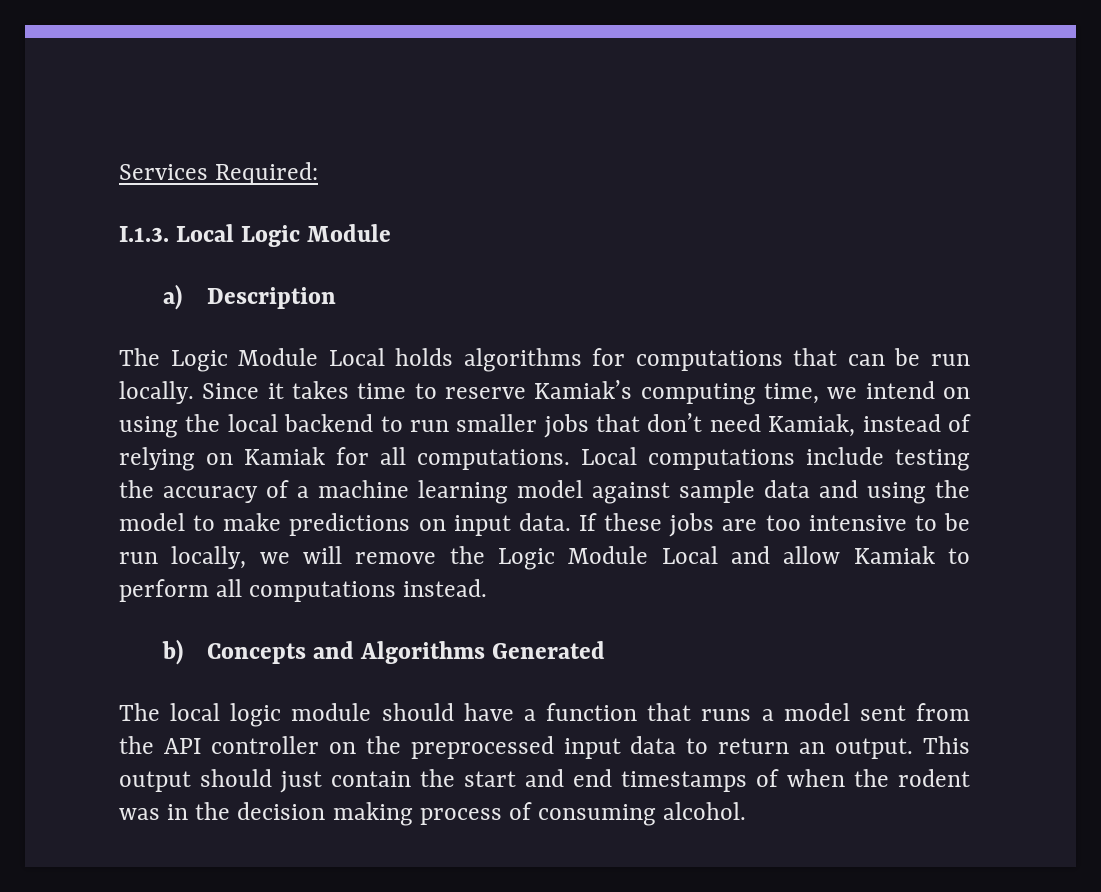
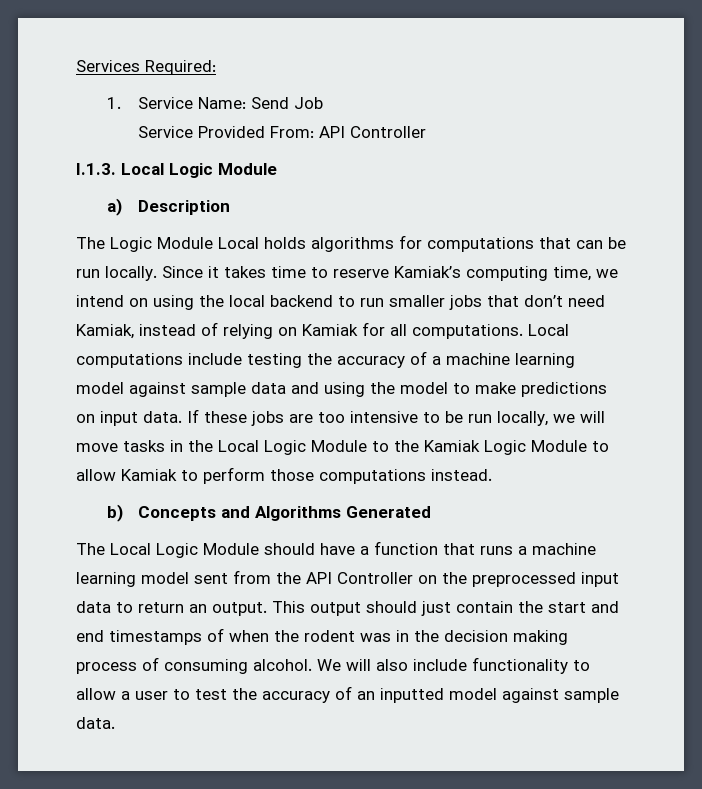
(319, 173) none -> [107,97,324,109] [138,126,427,138] // 1. Service Name: Send Job // Service Provided From: API Controller
[355,546,770,570] remove the Logic Module Local and -> [76,440,609,455] move tasks in the Local Logic Module to the Kamiak Logic Module to
[216,579,243,597] all -> [270,469,314,481] those
[170,703,372,727] local logic module -> [110,543,259,558] Local Logic Module
(774, 715) none -> [532,543,596,555] [76,572,136,587] machine learning
[210,736,319,754] controller -> [337,572,413,584] Controller
(747, 811) none -> [317,657,590,674] [76,686,619,703] [76,717,115,729] We will also include functionality to allow a user to test the accuracy of an inputted model against sample data.

